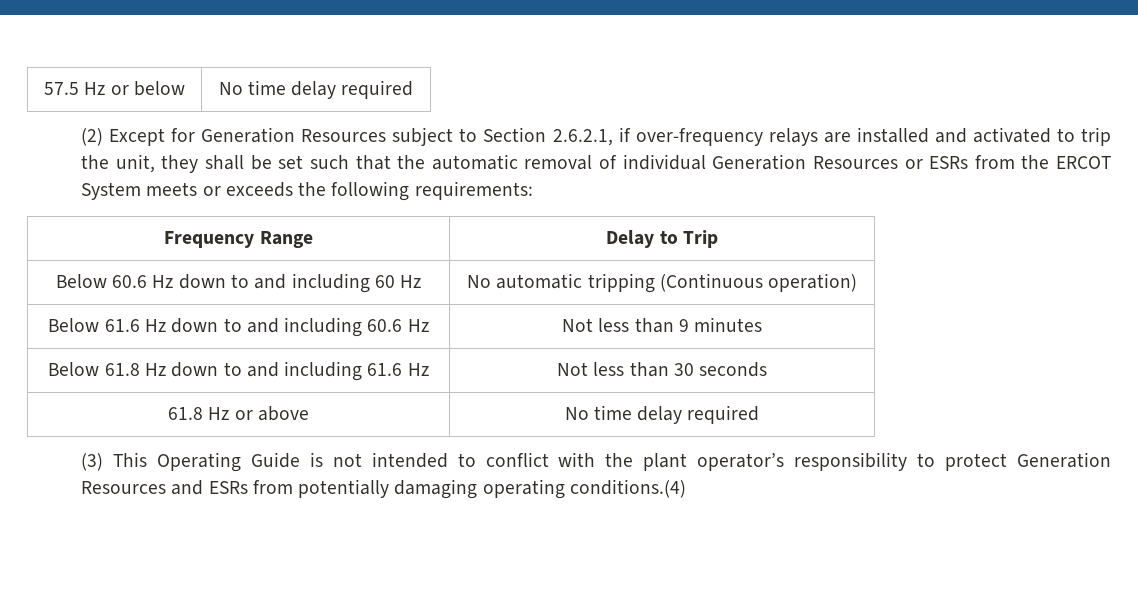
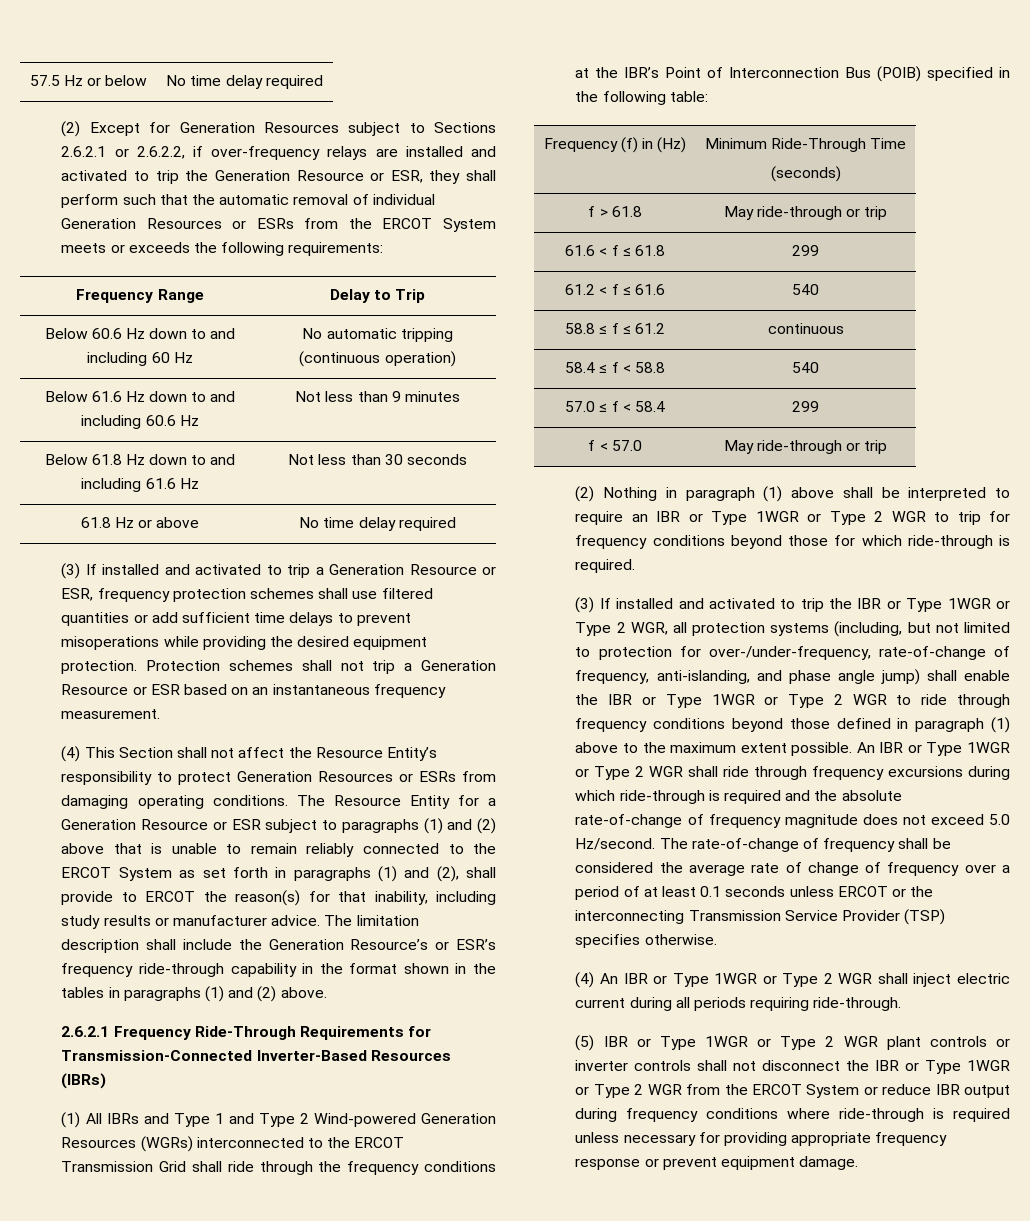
[483,127,613,146] Section 2.6.2.1, -> [434,122,497,133] [61,146,185,159] Sections 2.6.2.1 or 2.6.2.2,
[115,154,304,173] unit, they shall be set -> [214,170,496,184] [61,194,119,208] Generation Resource or ESR, they shall perform
[659,273,763,292] (Continuous -> [299,351,381,367] (continuous
[113,452,785,472] This Operating Guide is not intended to conflict with the plant operator’s -> [85,564,496,578] [61,588,433,602] [61,612,411,626] [61,636,428,650] [61,660,496,674] [61,684,446,698] [61,709,161,719] [61,746,437,762] If installed and activated to trip a Generation Resource or ESR, frequency protection schemes shall use filtered quantities or add sufficient time delays to prevent misoperations while providing the desired equipment protection. Protection schemes shall not trip a Generation Resource or ESR based on an instantaneous frequency measurement. // (4) This Section shall not affect the Resource Entity’s
[171,479,390,498] and ESRs from potentially -> [399,771,497,782] or ESRs from
[569,479,686,498] conditions.(4) -> [212,795,496,809] [61,818,497,834] [61,843,496,857] [61,866,497,882] [61,890,496,906] [61,915,419,929] [61,939,496,953] [61,963,496,977] [61,986,327,1002] [61,1026,432,1040] [61,1050,451,1061] [61,1073,107,1089] [61,1112,496,1128] [61,1136,405,1152] [61,1161,496,1175] [575,66,1010,82] [575,91,708,105] [543,137,687,153] [704,138,907,152] [770,166,841,182] [588,206,642,217] [723,206,888,220] [565,245,665,256] [792,245,819,256] [565,284,665,295] [792,284,819,295] [565,323,665,334] [767,323,844,334] [565,362,665,373] [792,362,819,373] [565,401,665,412] [792,401,819,412] [588,440,642,451] [723,440,888,454] [575,486,1011,502] [575,511,1010,525] [575,535,1010,549] [575,559,636,573] [575,597,1010,613] [575,621,1010,637] [575,646,1010,660] [575,669,1010,685] [575,694,1010,708] [575,717,1010,733] [575,742,1010,756] [575,766,1010,780] [575,790,902,804] [575,814,1010,828] [575,838,951,852] [575,862,1010,876] [575,886,934,900] [575,909,946,925] [575,934,717,948] [575,972,1010,988] [575,997,902,1011] [575,1035,1010,1051] [575,1060,1010,1074] [575,1084,1010,1098] [575,1108,1010,1122] [575,1132,948,1146] [575,1156,859,1170] conditions. The Resource Entity for a Generation Resource or ESR subject to paragraphs (1) and (2) above that is unable to remain reliably connected to the ERCOT System as set forth in paragraphs (1) and (2), shall provide to ERCOT the reason(s) for that inability, including study results or manufacturer advice. The limitation description shall include the Generation Resource’s or ESR’s frequency ride-through capability in the format shown in the tables in paragraphs (1) and (2) above. // 2.6.2.1 Frequency Ride-Through Requirements for Transmission-Connected Inverter-Based Resources (IBRs) // (1) All IBRs and Type 1 and Type 2 Wind-powered Generation Resources (WGRs) interconnected to the ERCOT Transmission Grid shall ride through the frequency conditions at the IBR’s Point of Interconnection Bus (POIB) specified in the following table: // Frequency (f) in (Hz) | Minimum Ride-Through Time // (seconds) // f > 61.8 | May ride-through or trip // 61.6 < f ≤ 61.8 | 299 // 61.2 < f ≤ 61.6 | 540 // 58.8 ≤ f ≤ 61.2 | continuous // 58.4 ≤ f < 58.8 | 540 // 57.0 ≤ f < 58.4 | 299 // f < 57.0 | May ride-through or trip // (2) Nothing in paragraph (1) above shall be interpreted to require an IBR or Type 1WGR or Type 2 WGR to trip for frequency conditions beyond those for which ride-through is required. // (3) If installed and activated to trip the IBR or Type 1WGR or Type 2 WGR, all protection systems (including, but not limited to protection for over-/under-frequency, rate-of-change of frequency, anti-islanding, and phase angle jump) shall enable the IBR or Type 1WGR or Type 2 WGR to ride through frequency conditions beyond those defined in paragraph (1) above to the maximum extent possible. An IBR or Type 1WGR or Type 2 WGR shall ride through frequency excursions during which ride-through is required and the absolute rate-of-change of frequency magnitude does not exceed 5.0 Hz/second. The rate-of-change of frequency shall be considered the average rate of change of frequency over a period of at least 0.1 seconds unless ERCOT or the interconnecting Transmission Service Provider (TSP) specifies otherwise. // (4) An IBR or Type 1WGR or Type 2 WGR shall inject electric current during all periods requiring ride-through. // (5) IBR or Type 1WGR or Type 2 WGR plant controls or inverter controls shall not disconnect the IBR or Type 1WGR or Type 2 WGR from the ERCOT System or reduce IBR output during frequency conditions where ride-through is required unless necessary for providing appropriate frequency response or prevent equipment damage.

